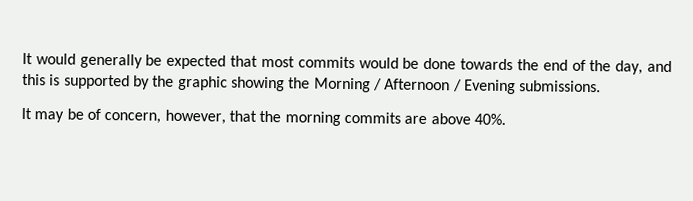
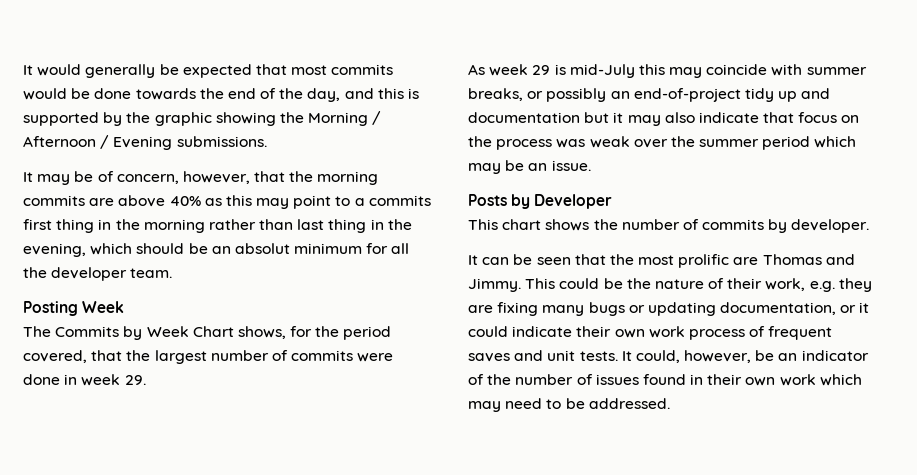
[473,113,506,125] 40%. -> [169,195,431,209] [23,219,412,233] [23,243,410,257] [23,267,173,281] [23,301,125,316] [23,326,392,340] [23,350,394,364] [23,374,146,386] [468,64,867,78] [468,88,831,102] [468,112,860,126] [468,136,857,150] [468,160,591,174] [468,194,613,209] [468,219,870,233] [468,254,855,268] [468,278,872,292] [468,302,870,316] [468,326,833,340] [468,350,869,363] [468,374,862,386] [468,398,670,412] 40% as this may point to a commits first thing in the morning rather than last thing in the evening, which should be an absolut minimum for all the developer team. // Posting Week // The Commits by Week Chart shows, for the period covered, that the largest number of commits were done in week 29. // As week 29 is mid-July this may coincide with summer breaks, or possibly an end-of-project tidy up and documentation but it may also indicate that focus on the process was weak over the summer period which may be an issue. // Posts by Developer // This chart shows the number of commits by developer. // It can be seen that the most prolific are Thomas and Jimmy. This could be the nature of their work, e.g. they are fixing many bugs or updating documentation, or it could indicate their own work process of frequent saves and unit tests. It could, however, be an indicator of the number of issues found in their own work which may need to be addressed.

